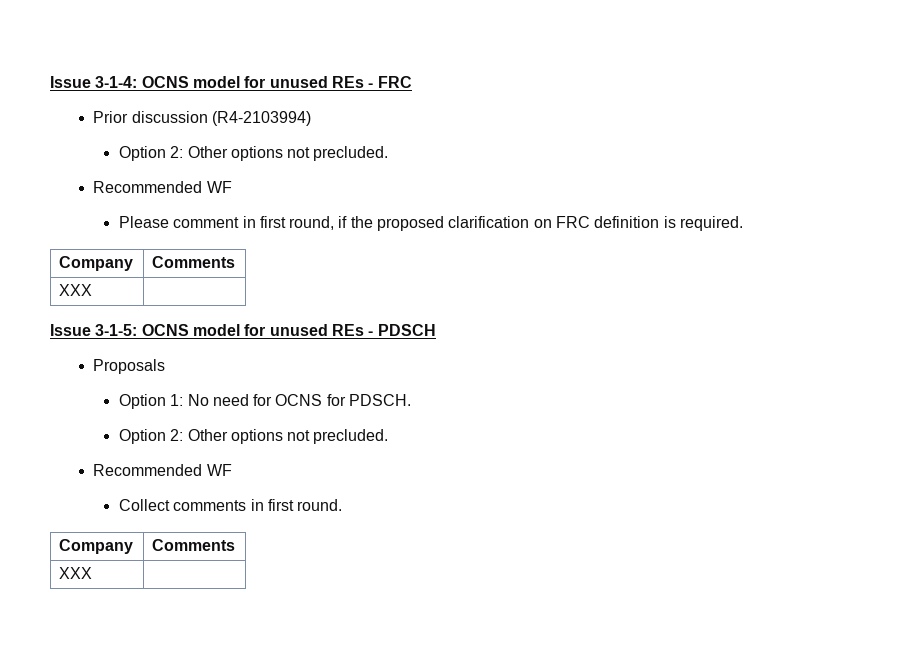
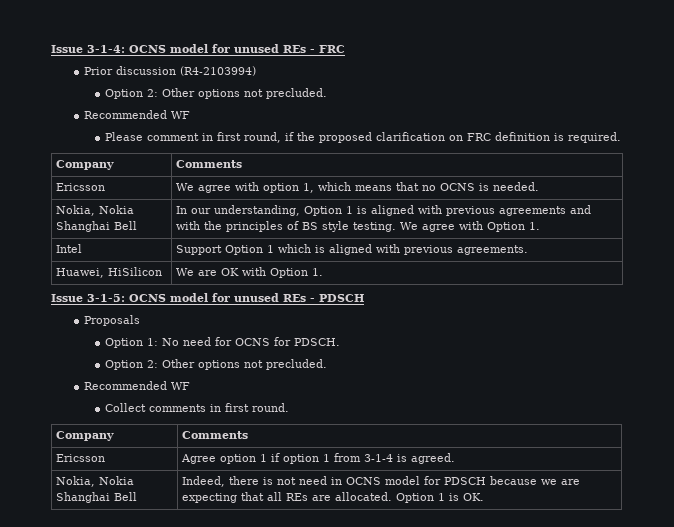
[59,284,93,296] XXX | -> [56,183,106,191] [176,182,540,193] [56,205,135,216] [56,221,138,232] [176,205,592,216] [176,221,541,232] [56,244,83,253] [176,244,529,255] [56,267,163,278] [176,267,324,278] Ericsson | We agree with option 1, which means that no OCNS is needed. // Nokia, Nokia Shanghai Bell | In our understanding, Option 1 is aligned with previous agreements and with the principles of BS style testing. We agree with Option 1. // Intel | Support Option 1 which is aligned with previous agreements. // Huawei, HiSilicon | We are OK with Option 1.
[59,567,93,579] XXX | -> [56,454,106,462] [181,453,456,464] [56,476,135,487] [56,492,138,503] [182,476,581,487] [182,492,485,503] Ericsson | Agree option 1 if option 1 from 3-1-4 is agreed. // Nokia, Nokia Shanghai Bell | Indeed, there is not need in OCNS model for PDSCH because we are expecting that all REs are allocated. Option 1 is OK.

